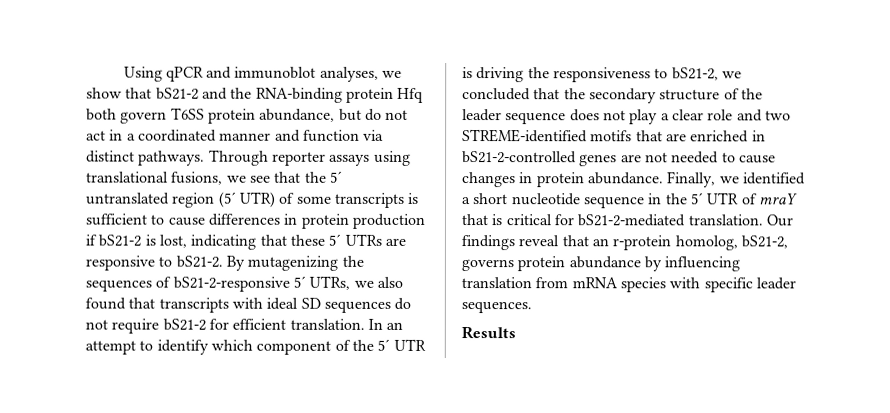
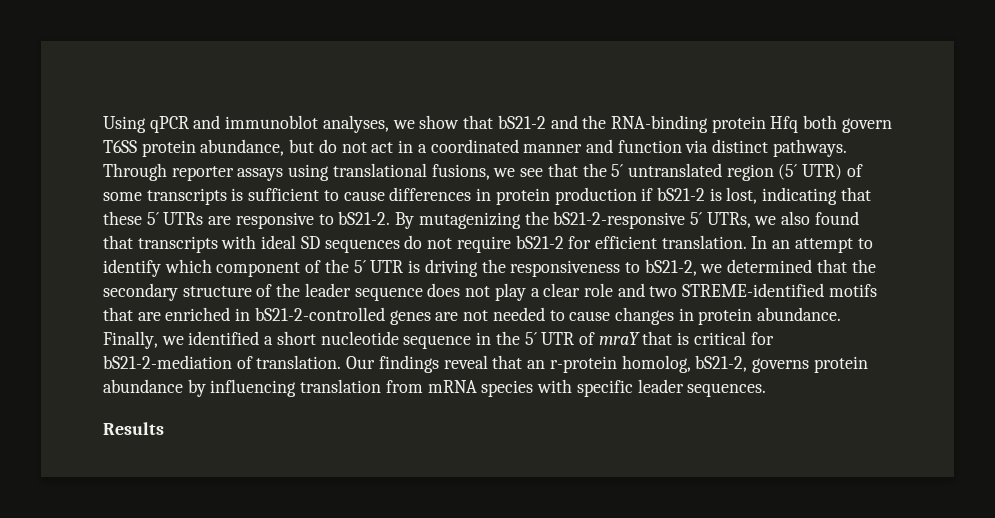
[85,276,172,292] sequences of -> (549, 218) none
[462,88,531,101] concluded -> [727,259,813,273] determined
[577,214,686,227] bS21-2-mediated -> [103,355,253,369] bS21-2-mediation of

